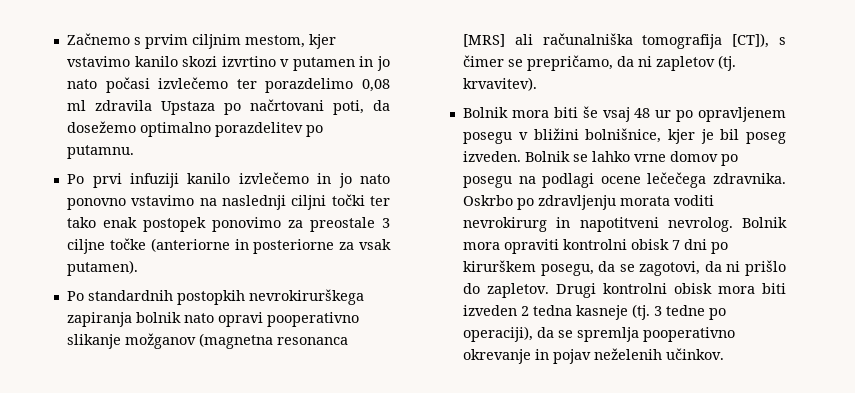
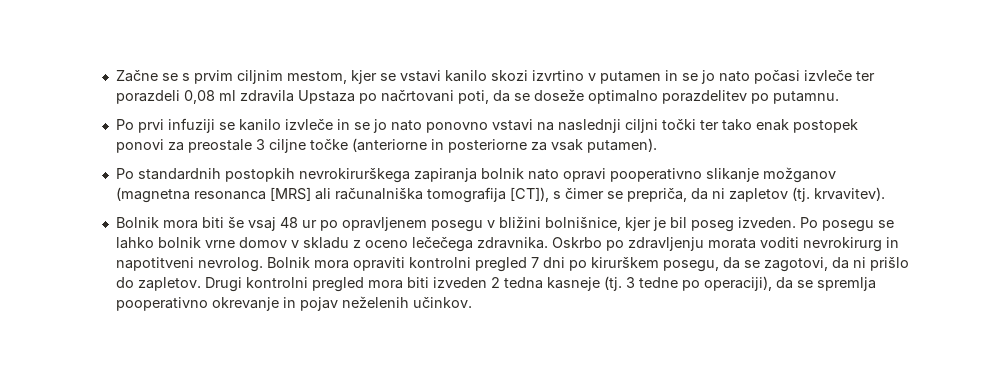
[67,33,131,45] Začnemo -> [116,70,179,82] Začne se
[67,56,131,67] vstavimo -> [380,70,442,82] se vstavi
(374, 61) none -> [682,73,699,81] se
[158,77,354,93] izvlečemo ter porazdelimo -> [804,70,876,81] [116,90,181,104] izvleče ter porazdeli
[67,121,137,133] dosežemo -> [514,89,585,101] se doseže
[187,172,332,184] kanilo izvlečemo in -> [219,119,371,131] se kanilo izvleče in se
[131,195,195,206] vstavimo -> [492,119,534,131] vstavi
[212,217,282,232] ponovimo -> [116,139,165,153] ponovi
[527,55,614,71] prepričamo, -> [627,188,688,202] prepriča,
[525,151,571,162] Bolnik -> [800,217,875,232] Po posegu
(631, 156) none -> [158,237,202,248] bolnik
[721,154,739,166] [463,173,641,188] po posegu na podlagi ocene -> [291,237,409,249] v skladu z oceno
[631,239,670,250] obisk -> [475,257,528,272] pregled
[674,283,713,294] obisk -> [312,277,365,292] pregled

